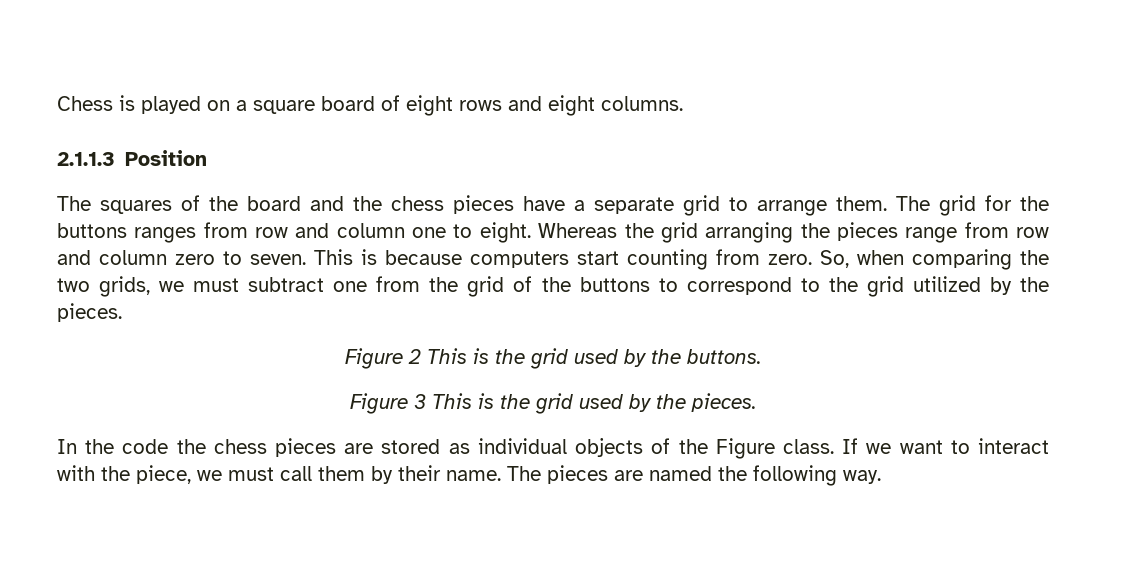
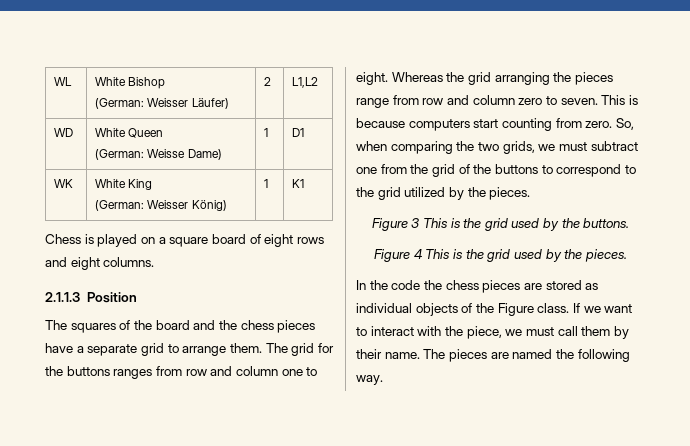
(57, 103) none -> [54,77,73,86] [95,77,166,89] [95,98,229,109] [264,77,272,86] [292,77,319,88] [54,128,74,137] [95,128,164,138] [95,149,222,160] [264,128,269,137] [292,128,305,137] [54,179,74,188] [95,179,153,190] [95,200,227,211] [264,179,269,188] [292,179,305,188] WL | White Bishop // (German: Weisser Läufer) | 2 | L1,L2 // WD | White Queen // (German: Weisse Dame) | 1 | D1 // WK | White King // (German: Weisser König) | 1 | K1 //
[408,349,421,364] 2 -> [411,218,421,228] 3
[414,394,426,409] 3 -> [413,249,422,259] 4

